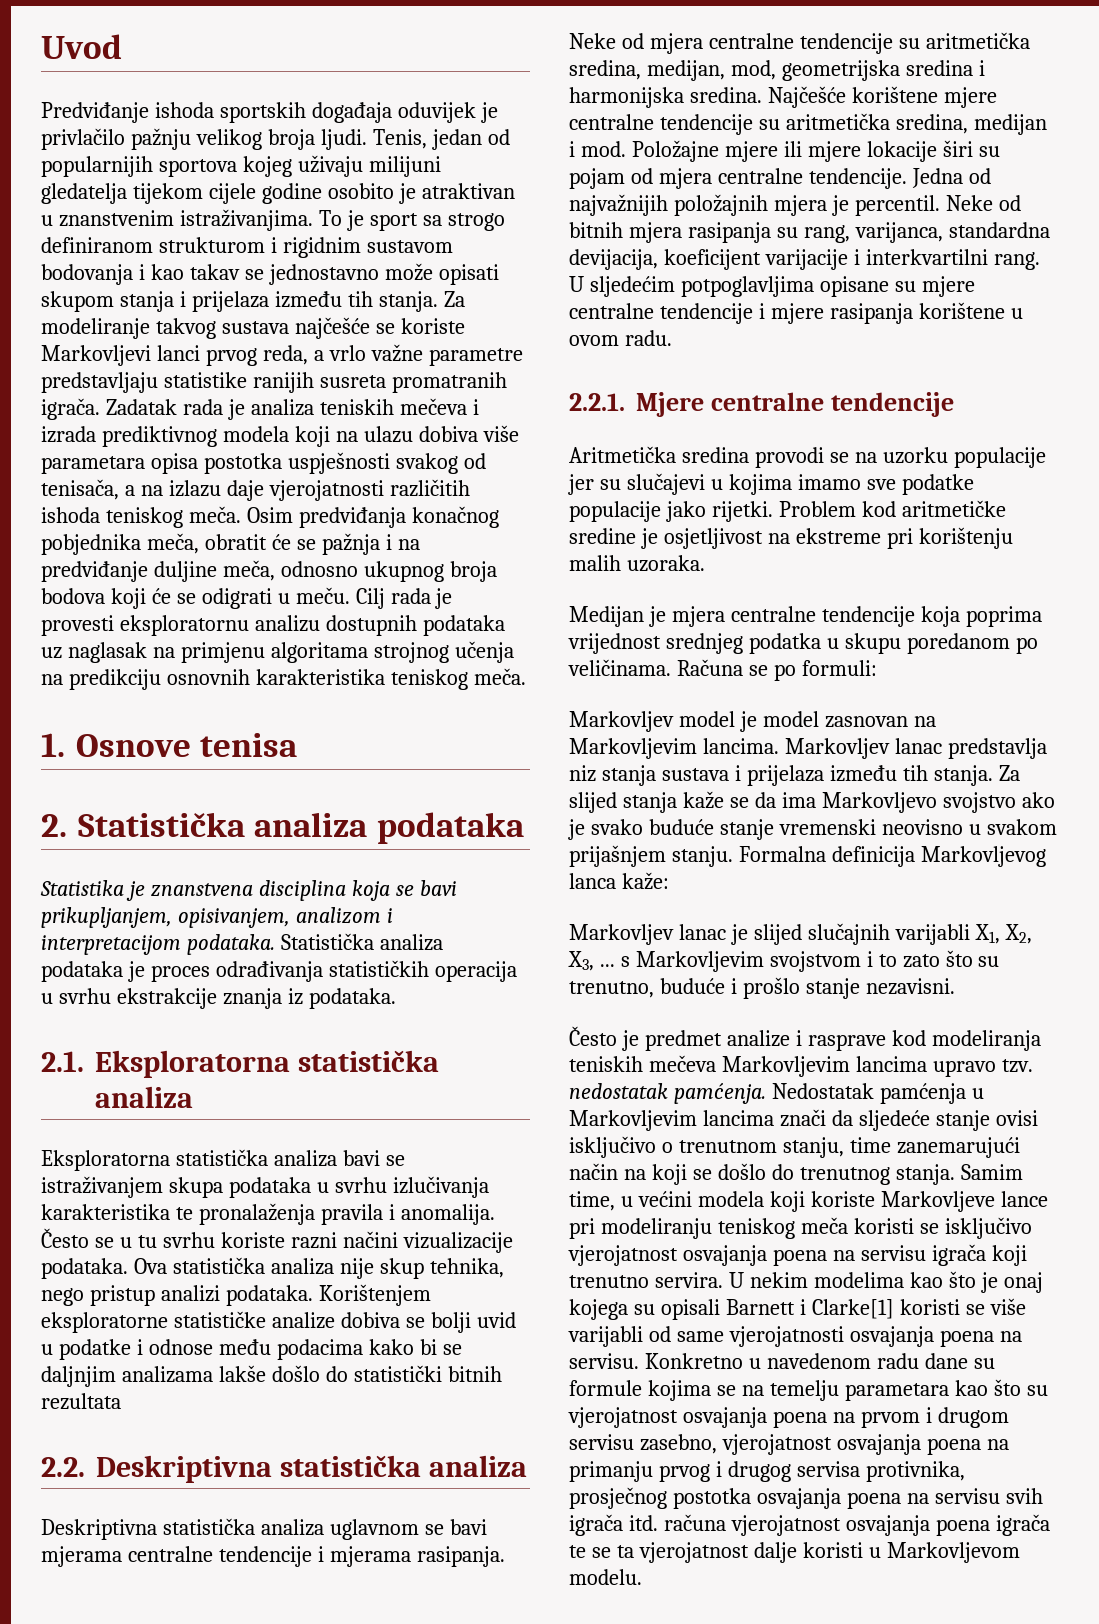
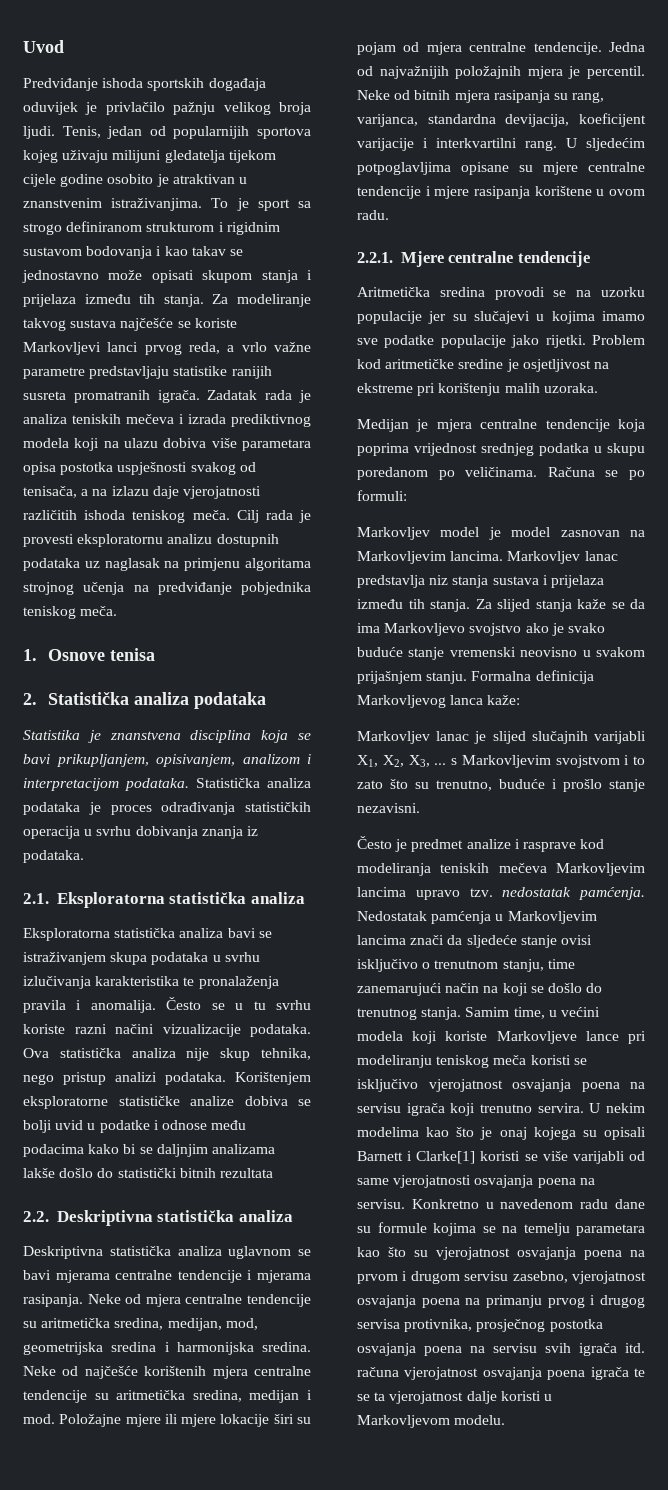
[246,506,499,528] [41,533,420,555] [41,560,497,582] [41,587,350,609] Osim predviđanja konačnog pobjednika meča, obratit će se pažnja i na predviđanje duljine meča, odnosno ukupnog broja bodova koji će se odigrati u meču. -> (230, 515) none
[68,669,385,690] predikciju osnovnih karakteristika -> [157,582,311,595] predviđanje pobjednika
[116,988,217,1009] ekstrakcije -> [135,826,198,839] dobivanja
[767,86,997,108] Najčešće korištene mjere -> [23,1366,248,1379] Neke od najčešće korištenih mjera

